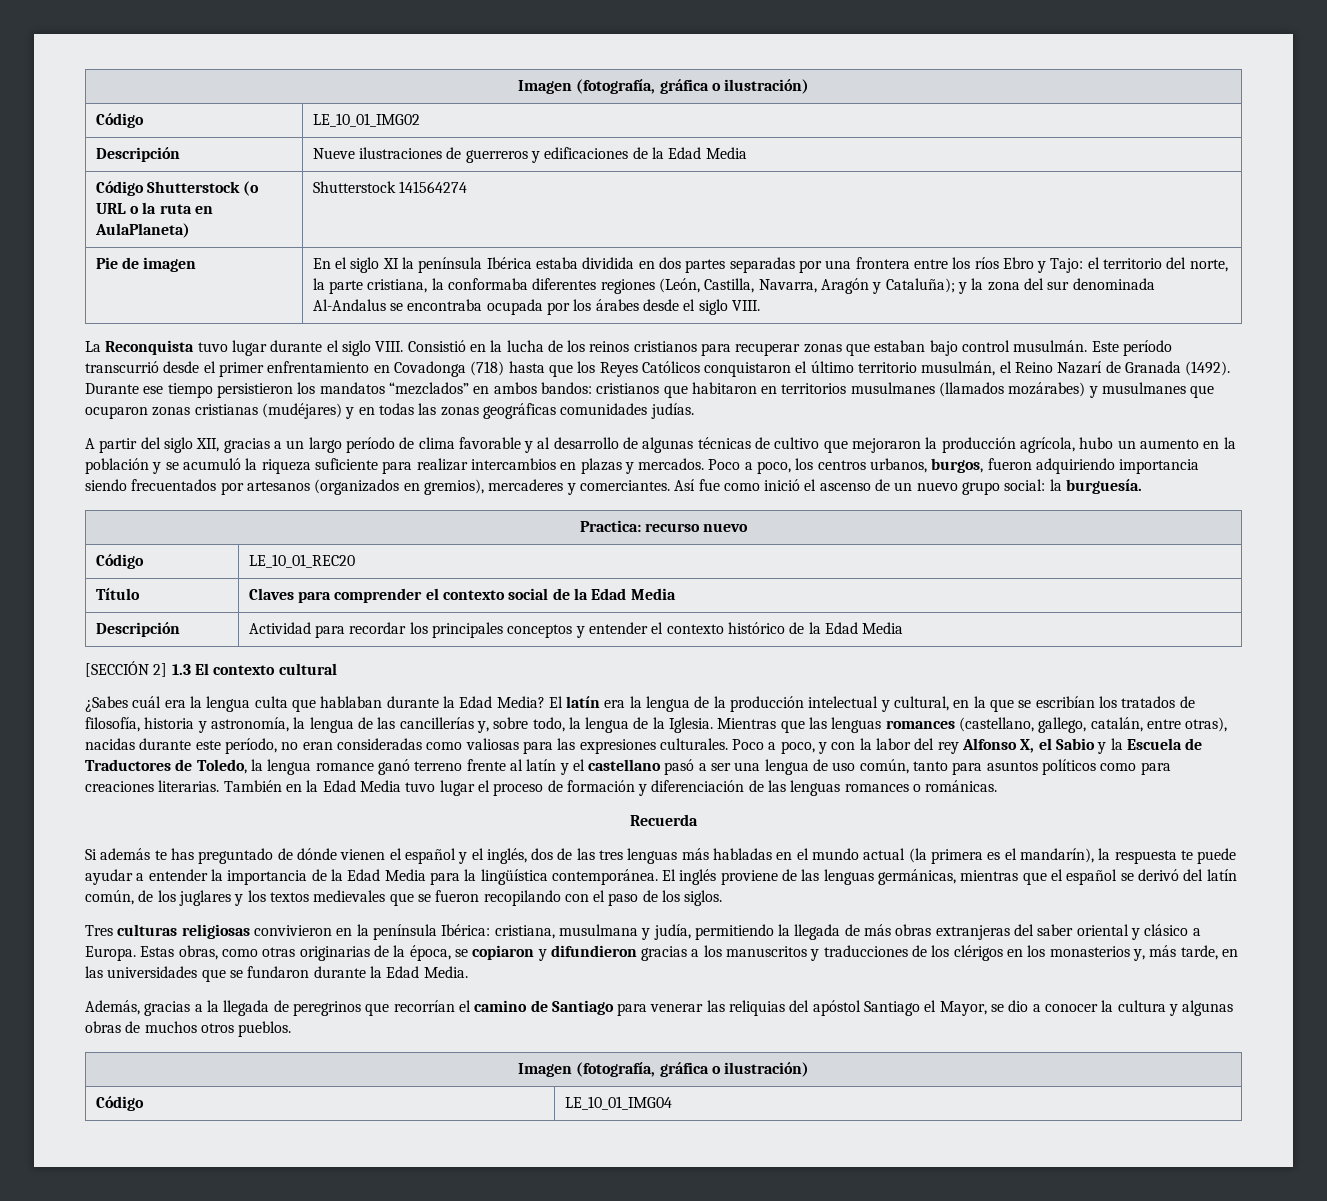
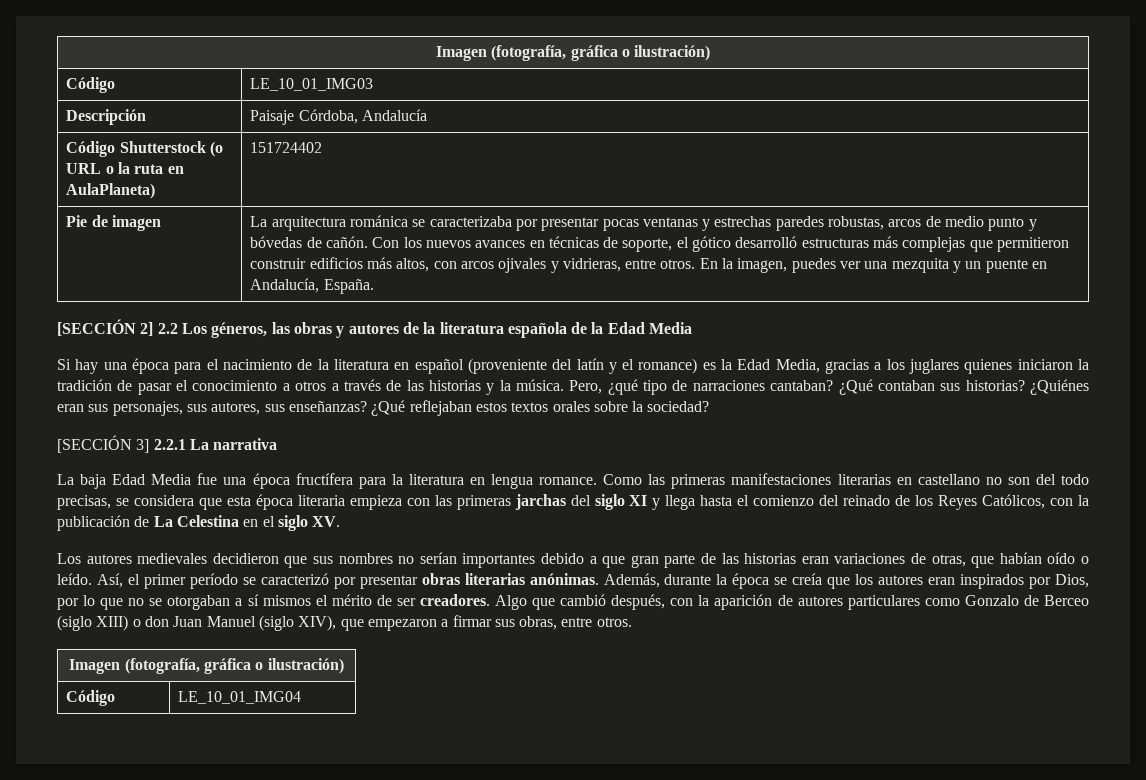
[517,79,810,94] [95,113,144,128] [312,113,420,127] [95,147,180,162] [312,147,747,163] Imagen (fotografía, gráfica o ilustración) // Código | LE_10_01_IMG02 // Descripción | Nueve ilustraciones de guerreros y edificaciones de la Edad Media -> [435,45,711,61] [66,77,116,93] [250,78,374,91] [66,109,147,125] [250,109,427,125] Imagen (fotografía, gráfica o ilustración) // Código | LE_10_01_IMG03 // Descripción | Paisaje Córdoba, Andalucía
[312,181,468,193] Shutterstock 141564274 -> [250,142,323,153] 151724402
[312,257,1228,273] [312,278,1155,294] [312,299,760,315] [85,340,1173,356] [85,361,1231,377] [85,382,1215,398] [85,403,694,419] [85,437,1236,453] [85,458,1200,474] [85,479,1143,495] [579,520,749,532] [95,554,144,569] [248,554,355,568] [95,588,140,600] [248,588,676,603] [95,622,180,637] [248,622,904,638] [85,661,337,677] [85,696,1195,712] [85,717,1228,733] [85,738,1203,754] [85,759,1171,775] [85,780,998,796] [630,814,698,826] [85,848,1237,864] [85,869,1237,885] [85,890,723,906] [85,924,1201,940] [85,945,1238,961] [85,966,468,982] [85,1000,1234,1016] [85,1021,292,1037] En el siglo XI la península Ibérica estaba dividida en dos partes separadas por una frontera entre los ríos Ebro y Tajo: el territorio del norte, la parte cristiana, la conformaba diferentes regiones (León, Castilla, Navarra, Aragón y Cataluña); y la zona del sur denominada Al-Andalus se encontraba ocupada por los árabes desde el siglo VIII. // La Reconquista tuvo lugar durante el siglo VIII. Consistió en la lucha de los reinos cristianos para recuperar zonas que estaban bajo control musulmán. Este período transcurrió desde el primer enfrentamiento en Covadonga (718) hasta que los Reyes Católicos conquistaron el último territorio musulmán, el Reino Nazarí de Granada (1492). Durante ese tiempo persistieron los mandatos “mezclados” en ambos bandos: cristianos que habitaron en territorios musulmanes (llamados mozárabes) y musulmanes que ocuparon zonas cristianas (mudéjares) y en todas las zonas geográficas comunidades judías. // A partir del siglo XII, gracias a un largo período de clima favorable y al desarrollo de algunas técnicas de cultivo que mejoraron la producción agrícola, hubo un aumento en la población y se acumuló la riqueza suficiente para realizar intercambios en plazas y mercados. Poco a poco, los centros urbanos, burgos, fueron adquiriendo importancia siendo frecuentados por artesanos (organizados en gremios), mercaderes y comerciantes. Así fue como inició el ascenso de un nuevo grupo social: la burguesía. // Practica: recurso nuevo // Código | LE_10_01_REC20 // Título | Claves para comprender el contexto social de la Edad Media // Descripción | Actividad para recordar los principales conceptos y entender el contexto histórico de la Edad Media // [SECCIÓN 2] 1.3 El contexto cultural // ¿Sabes cuál era la lengua culta que hablaban durante la Edad Media? El latín era la lengua de la producción intelectual y cultural, en la que se escribían los tratados de filosofía, historia y astronomía, la lengua de las cancillerías y, sobre todo, la lengua de la Iglesia. Mientras que las lenguas romances (castellano, gallego, catalán, entre otras), nacidas durante este período, no eran consideradas como valiosas para las expresiones culturales. Poco a poco, y con la labor del rey Alfonso X, el Sabio y la Escuela de Traductores de Toledo, la lengua romance ganó terreno frente al latín y el castellano pasó a ser una lengua de uso común, tanto para asuntos políticos como para creaciones literarias. También en la Edad Media tuvo lugar el proceso de formación y diferenciación de las lenguas romances o románicas. // Recuerda // Si además te has preguntado de dónde vienen el español y el inglés, dos de las tres lenguas más habladas en el mundo actual (la primera es el mandarín), la respuesta te puede ayudar a entender la importancia de la Edad Media para la lingüística contemporánea. El inglés proviene de las lenguas germánicas, mientras que el español se derivó del latín común, de los juglares y los textos medievales que se fueron recopilando con el paso de los siglos. // Tres culturas religiosas convivieron en la península Ibérica: cristiana, musulmana y judía, permitiendo la llegada de más obras extranjeras del saber oriental y clásico a Europa. Estas obras, como otras originarias de la época, se copiaron y difundieron gracias a los manuscritos y traducciones de los clérigos en los monasterios y, más tarde, en las universidades que se fundaron durante la Edad Media. // Además, gracias a la llegada de peregrinos que recorrían el camino de Santiago para venerar las reliquias del apóstol Santiago el Mayor, se dio a conocer la cultura y algunas obras de muchos otros pueblos. -> [250,215,1037,231] [250,236,1070,252] [250,257,1047,273] [250,278,374,294] [57,319,693,338] [57,358,1089,374] [57,379,1090,395] [57,400,710,416] [57,435,278,453] [57,473,1090,489] [57,494,1089,510] [57,515,341,531] [57,552,1090,568] [57,573,1090,589] [57,594,1089,610] [57,615,632,631] La arquitectura románica se caracterizaba por presentar pocas ventanas y estrechas paredes robustas, arcos de medio punto y bóvedas de cañón. Con los nuevos avances en técnicas de soporte, el gótico desarrolló estructuras más complejas que permitieron construir edificios más altos, con arcos ojivales y vidrieras, entre otros. En la imagen, puedes ver una mezquita y un puente en Andalucía, España. // [SECCIÓN 2] 2.2 Los géneros, las obras y autores de la literatura española de la Edad Media // Si hay una época para el nacimiento de la literatura en español (proveniente del latín y el romance) es la Edad Media, gracias a los juglares quienes iniciaron la tradición de pasar el conocimiento a otros a través de las historias y la música. Pero, ¿qué tipo de narraciones cantaban? ¿Qué contaban sus historias? ¿Quiénes eran sus personajes, sus autores, sus enseñanzas? ¿Qué reflejaban estos textos orales sobre la sociedad? // [SECCIÓN 3] 2.2.1 La narrativa // La baja Edad Media fue una época fructífera para la literatura en lengua romance. Como las primeras manifestaciones literarias en castellano no son del todo precisas, se considera que esta época literaria empieza con las primeras jarchas del siglo XI y llega hasta el comienzo del reinado de los Reyes Católicos, con la publicación de La Celestina en el siglo XV. // Los autores medievales decidieron que sus nombres no serían importantes debido a que gran parte de las historias eran variaciones de otras, que habían oído o leído. Así, el primer período se caracterizó por presentar obras literarias anónimas. Además, durante la época se creía que los autores eran inspirados por Dios, por lo que no se otorgaban a sí mismos el mérito de ser creadores. Algo que cambió después, con la aparición de autores particulares como Gonzalo de Berceo (siglo XIII) o don Juan Manuel (siglo XIV), que empezaron a firmar sus obras, entre otros.

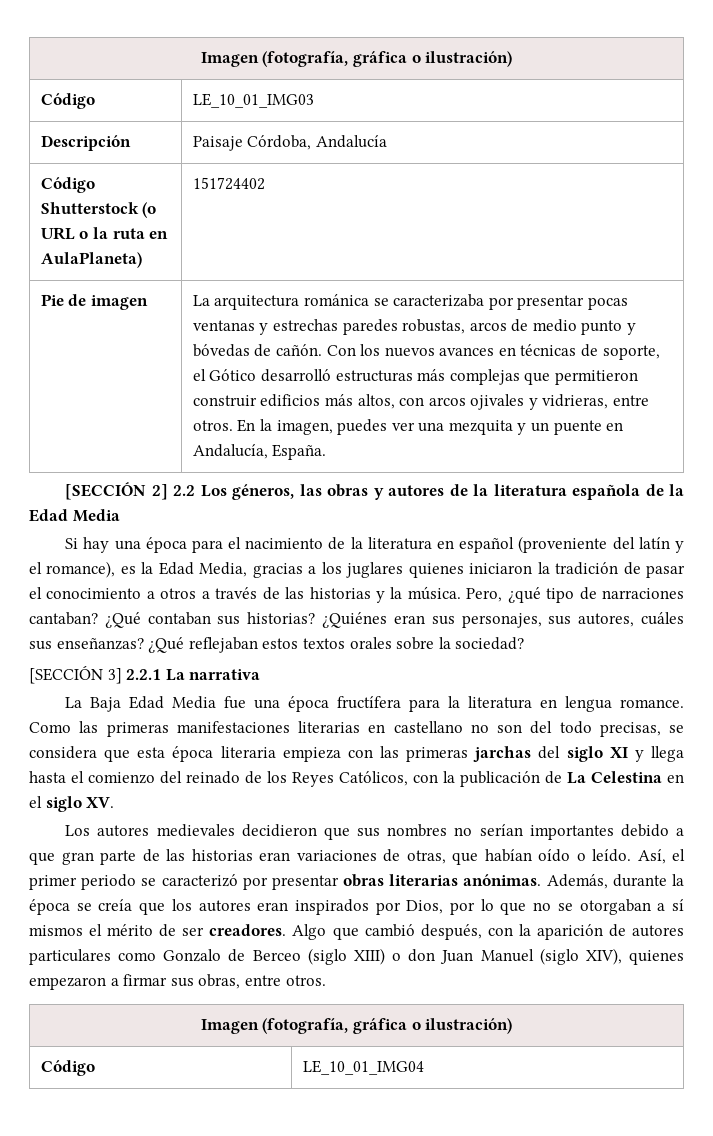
[692,236,732,252] gótico -> [209,369,257,381] Gótico
[638,358,698,374] romance) -> [46,561,116,578] romance),
(261, 408) none -> [641,612,685,625] cuáles
[80,474,107,489] baja -> [90,697,122,712] Baja
[189,573,238,589] período -> [81,874,137,890] periodo
[340,619,364,631] que -> [629,950,684,965] quienes

